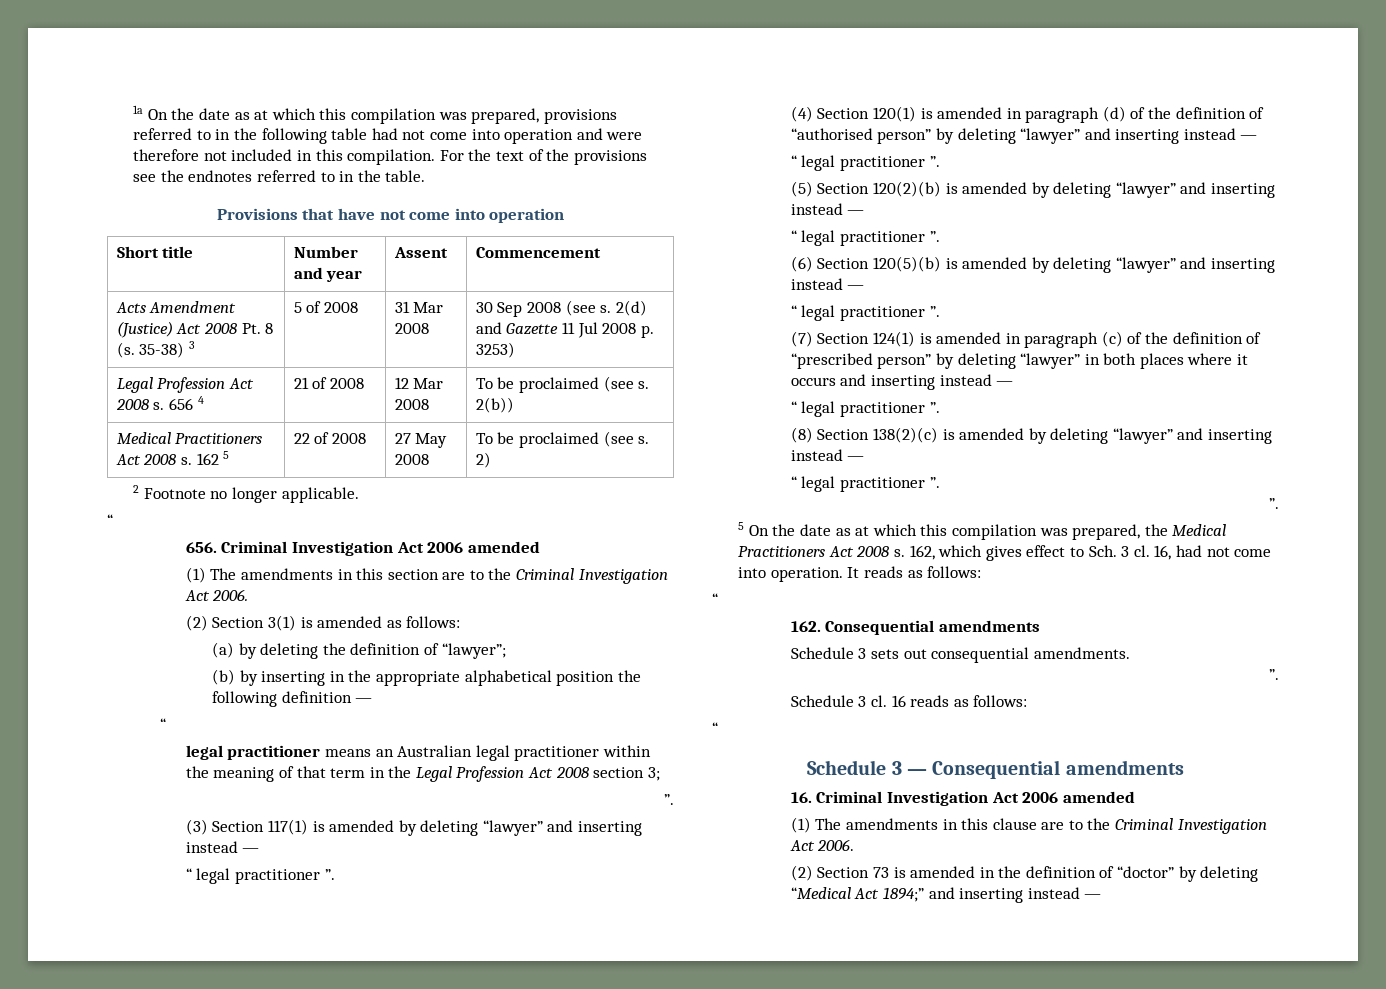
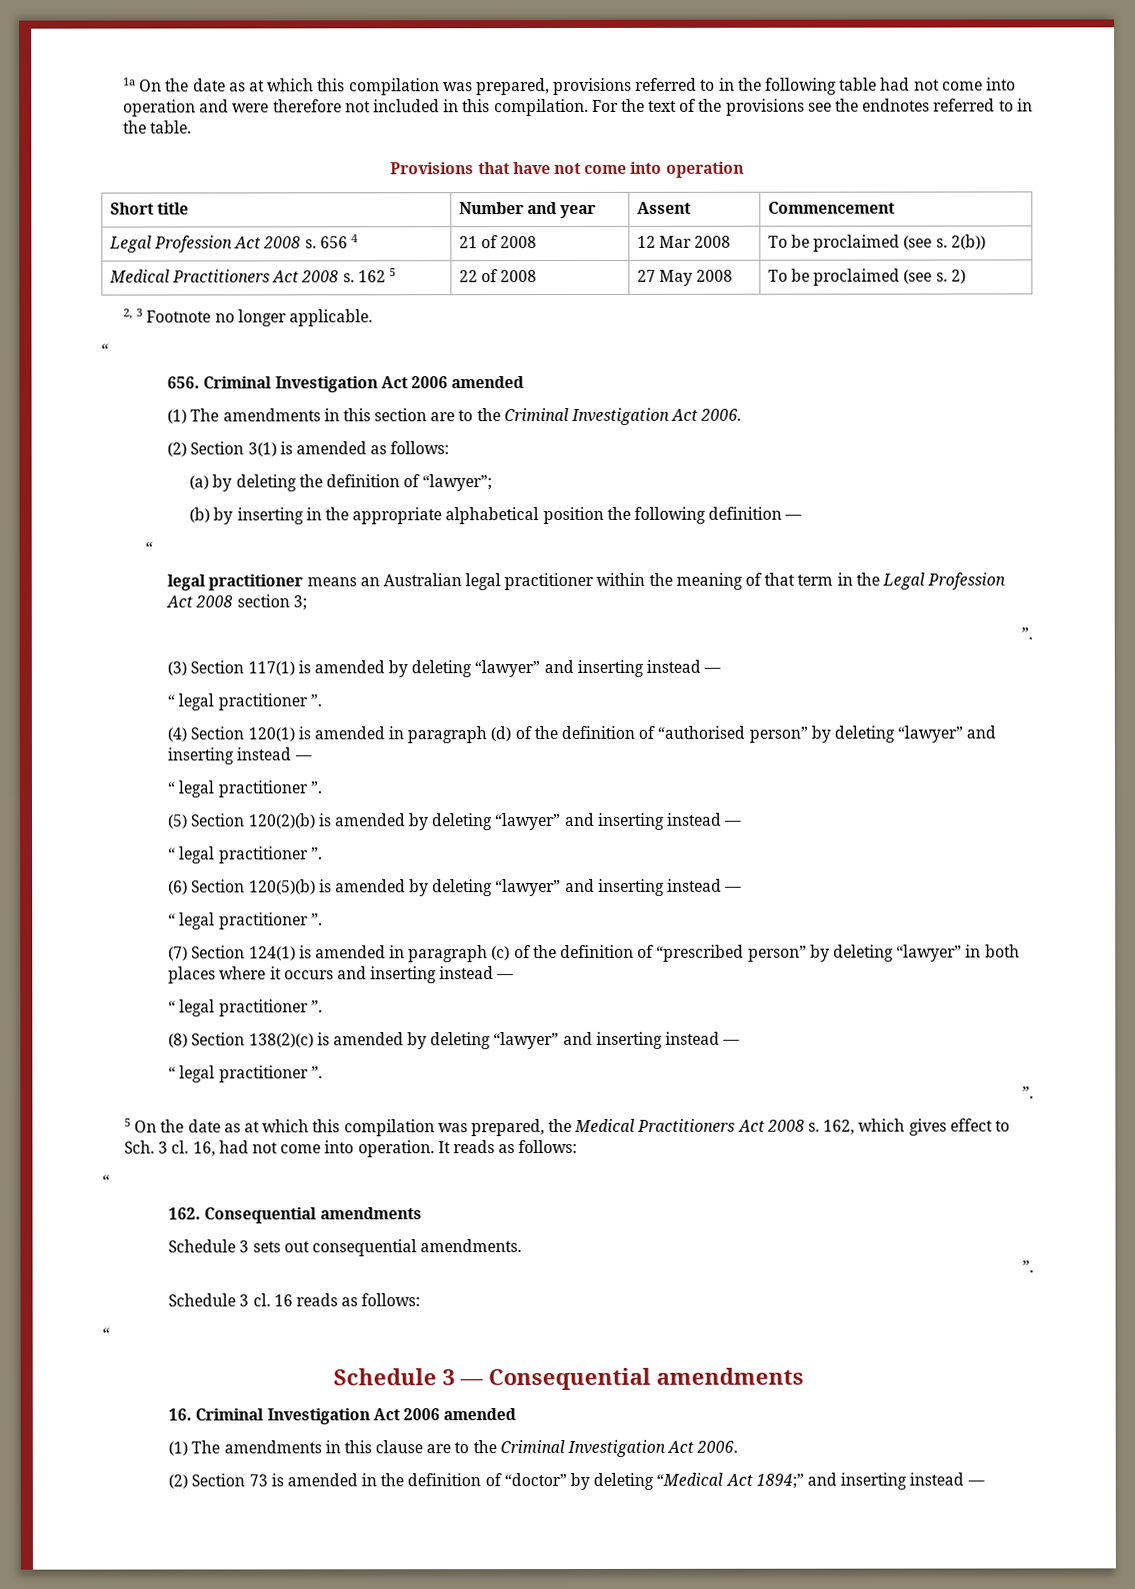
[115,301,237,313] [116,321,274,338] [116,341,196,358] [293,301,359,313] [394,301,444,313] [394,323,429,334] [475,300,647,317] [475,322,654,338] [475,342,515,358] // Acts Amendment (Justice) Act 2008 Pt. 8 (s. 35-38) 3 | 5 of 2008 | 31 Mar 2008 | 30 Sep 2008 (see s. 2(d) and Gazette 11 Jul 2008 p. 3253) -> (895, 207) none
[133,485,140,493] 2 -> [123,308,144,320] 2, 3

